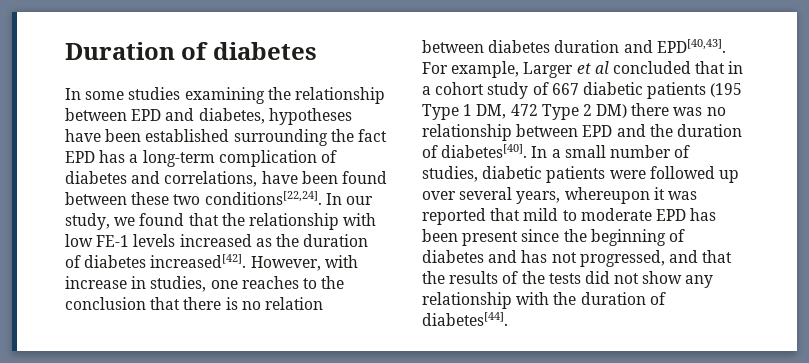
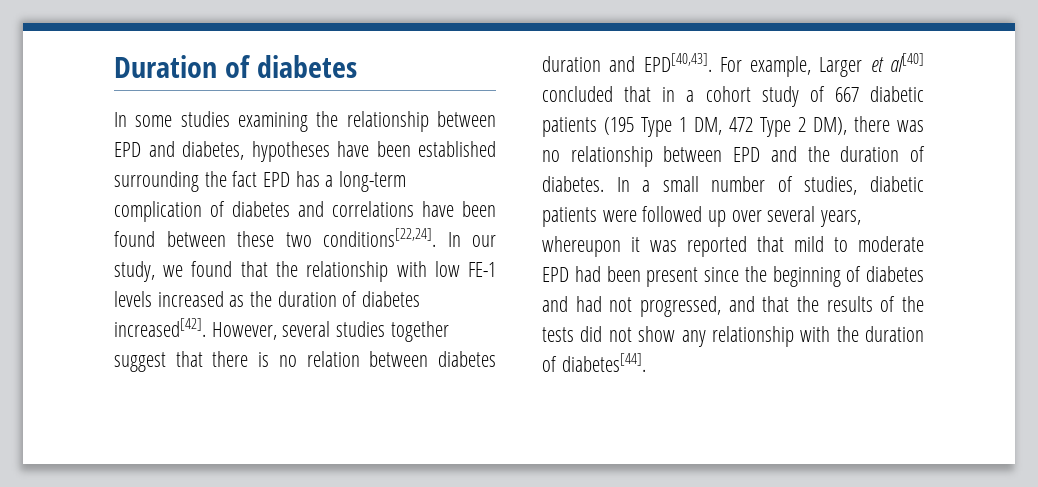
[164,171,258,187] correlations, -> [332,201,414,217] correlations
[324,255,358,268] [65,276,345,292] [65,297,146,310] with increase in studies, one reaches to the conclusion -> [282,321,449,342] [114,352,166,372] several studies together suggest
[594,61,609,74] al -> [890,53,924,72] al[40]
[596,104,628,118] DM) -> [813,117,847,135] DM),
[441,144,528,158] diabetes[40]. -> [542,176,604,192] diabetes.
[690,208,717,221] has -> [574,266,601,282] had
[521,250,548,263] has -> [575,296,602,312] had

